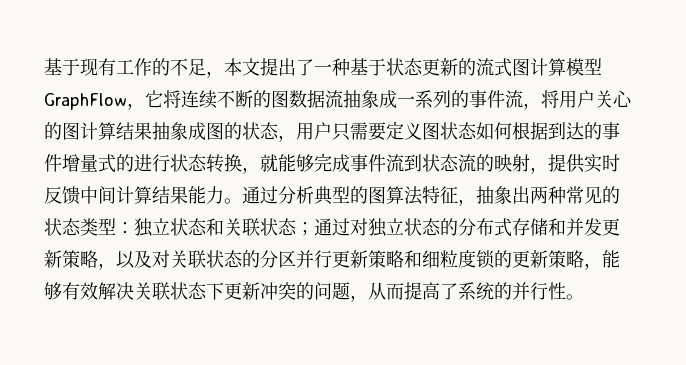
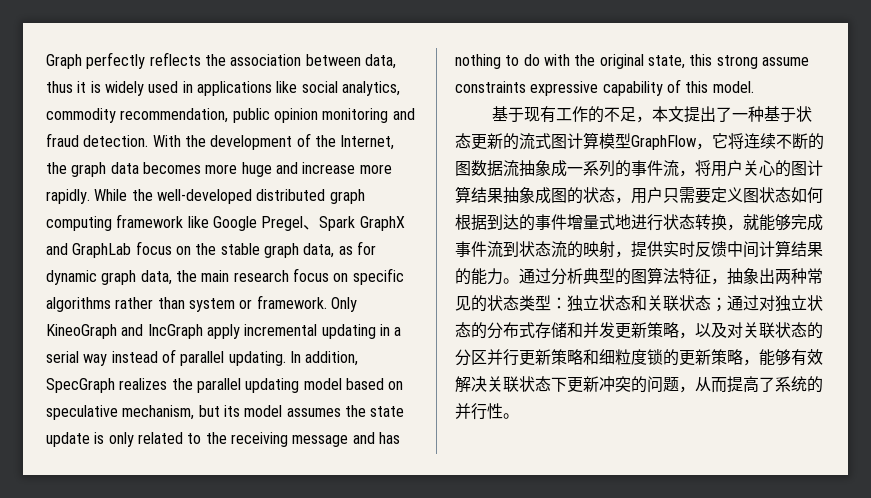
(44, 66) none -> [46,52,396,69] [46,81,400,96] [46,108,415,123] [46,133,395,150] [46,162,392,177] [46,189,365,204] [46,214,405,231] [46,241,376,258] [46,268,404,285] [46,295,357,312] [46,324,402,339] [46,349,359,366] [46,378,404,393] [46,405,405,420] [46,432,400,447] [455,54,809,69] [455,79,754,96] Graph perfectly reflects the association between data, thus it is widely used in applications like social analytics, commodity recommendation, public opinion monitoring and fraud detection. With the development of the Internet, the graph data becomes more huge and increase more rapidly. While the well-developed distributed graph computing framework like Google Pregel、Spark GraphX and GraphLab focus on the stable graph data, as for dynamic graph data, the main research focus on specific algorithms rather than system or framework. Only KineoGraph and IncGraph apply incremental updating in a serial way instead of parallel updating. In addition, SpecGraph realizes the parallel updating model based on speculative mechanism, but its model assumes the state update is only related to the receiving message and has nothing to do with the original state, this strong assume constraints expressive capability of this model. //
[116,154,134,172] 的 -> [615,214,631,230] 地
(188, 195) none -> [455,268,471,285] 的

